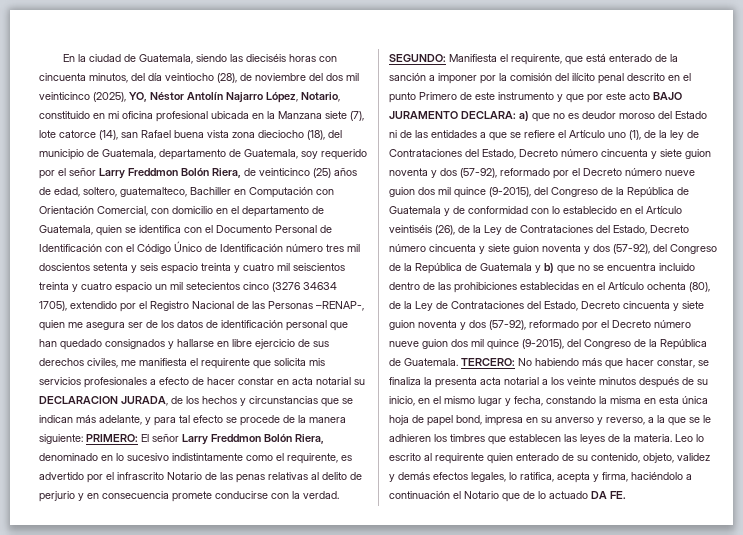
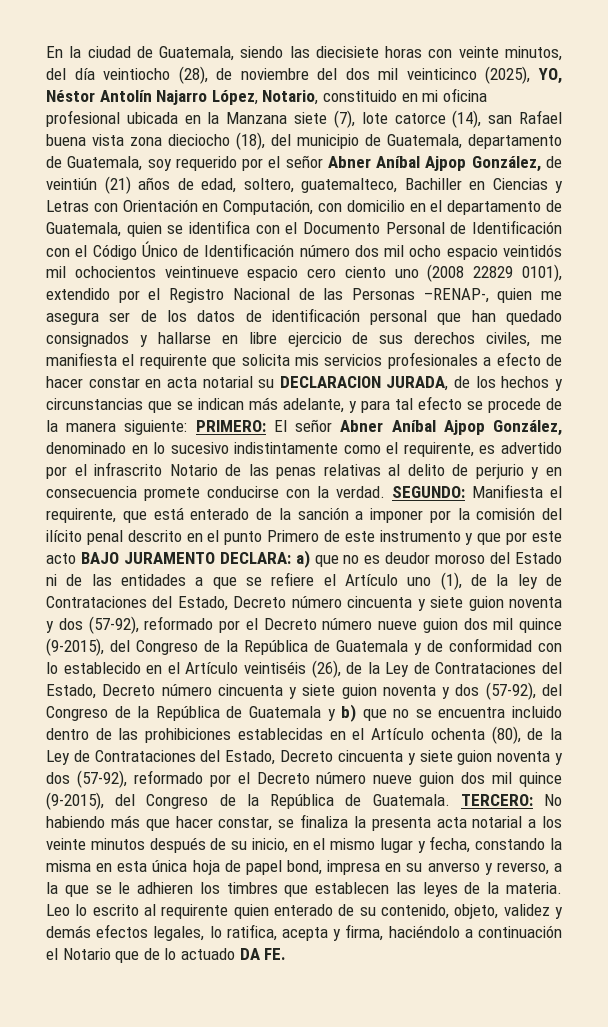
[246,54,287,62] dieciséis -> [315,46,379,58] diecisiete
[39,73,86,81] cincuenta -> [458,46,499,58] veinte
[99,168,331,179] Larry Freddmon Bolón Riera, de veinticinco (25) -> [327,156,562,172] [46,176,131,194] Abner Aníbal Ajpop González, de veintiún (21)
[249,187,334,198] [39,206,148,216] Computación con Orientación Comercial, -> [492,178,563,193] [46,199,314,215] Ciencias y Letras con Orientación en Computación,
[326,244,360,252] [39,263,345,274] [39,282,337,293] [39,301,67,311] tres mil doscientos setenta y seis espacio treinta y cuatro mil seiscientos treinta y cuatro espacio un mil setecientos cinco (3276 34634 1705), -> [354,244,562,260] [46,264,562,282] dos mil ocho espacio veintidós mil ochocientos veintinueve espacio cero ciento uno (2008 22829 0101),
[182,434,324,445] Larry Freddmon Bolón Riera, -> [340,420,562,436] Abner Aníbal Ajpop González,

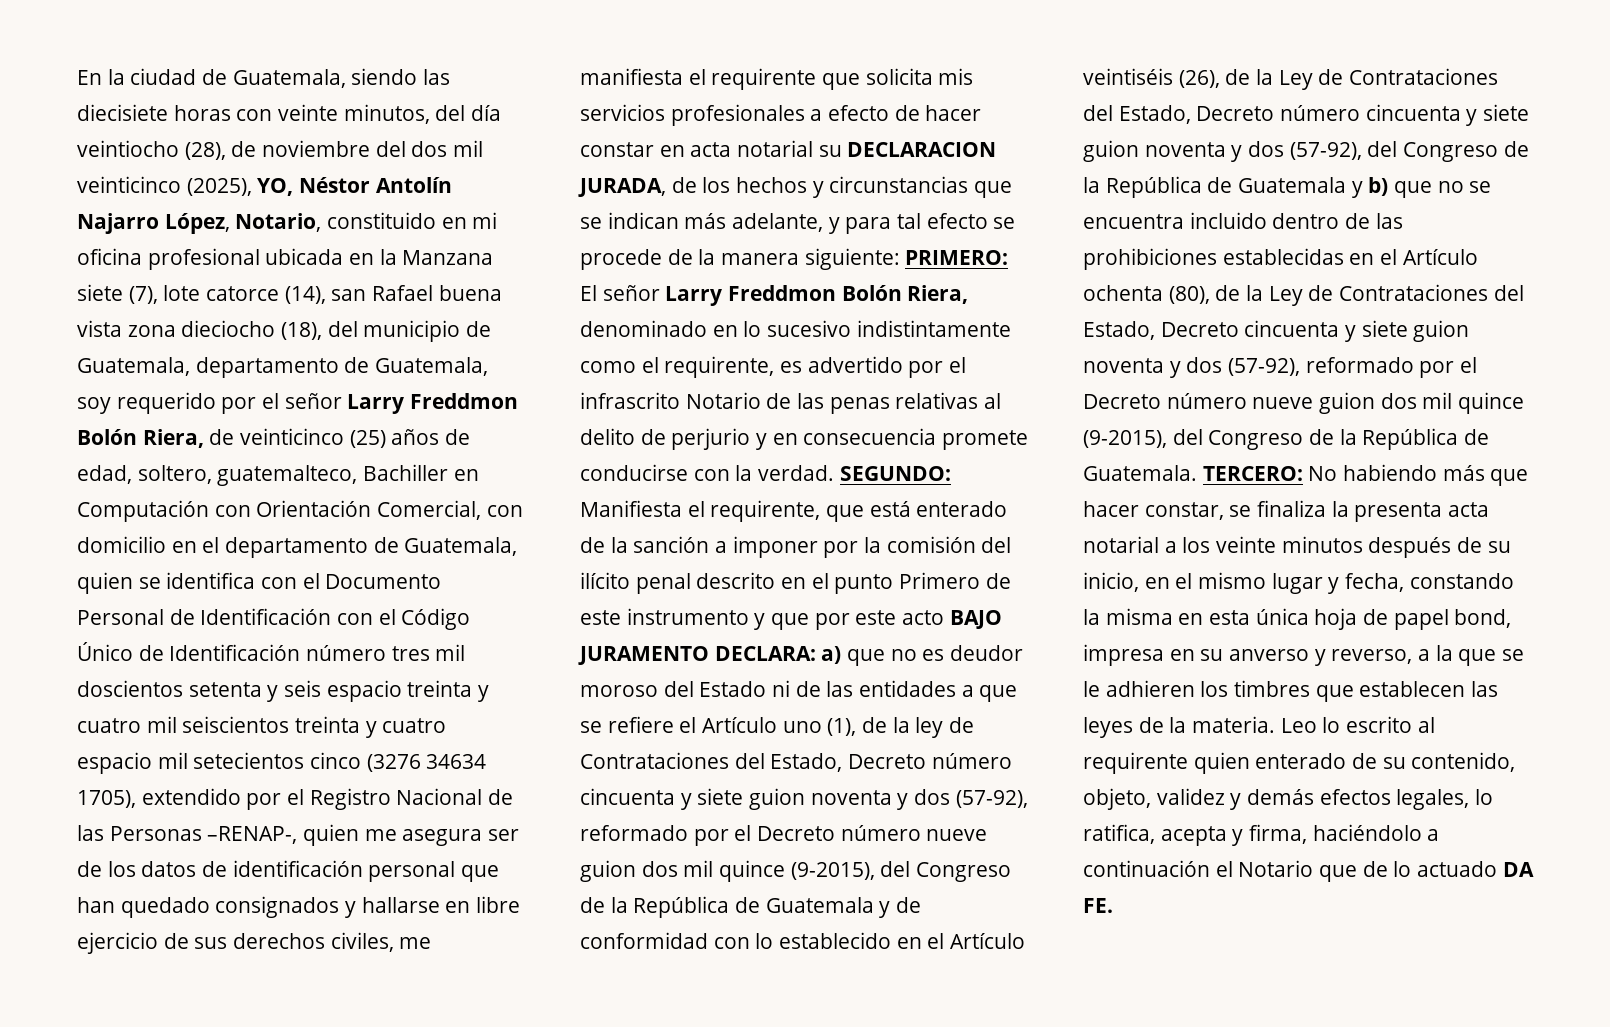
[327,156,562,172] [46,176,131,194] Abner Aníbal Ajpop González, de veintiún (21) -> [347,393,519,414] [77,428,386,448] Larry Freddmon Bolón Riera, de veinticinco (25)
[492,178,563,193] [46,199,314,215] Ciencias y Letras con Orientación en Computación, -> [77,500,482,522] Computación con Orientación Comercial,
[354,244,562,260] [46,264,562,282] dos mil ocho espacio veintidós mil ochocientos veintinueve espacio cero ciento uno (2008 22829 0101), -> [391,644,466,661] [77,680,490,702] [77,716,447,738] [77,752,487,774] [77,790,136,808] tres mil doscientos setenta y seis espacio treinta y cuatro mil seiscientos treinta y cuatro espacio mil setecientos cinco (3276 34634 1705),
[340,420,562,436] Abner Aníbal Ajpop González, -> [665,285,969,306] Larry Freddmon Bolón Riera,

